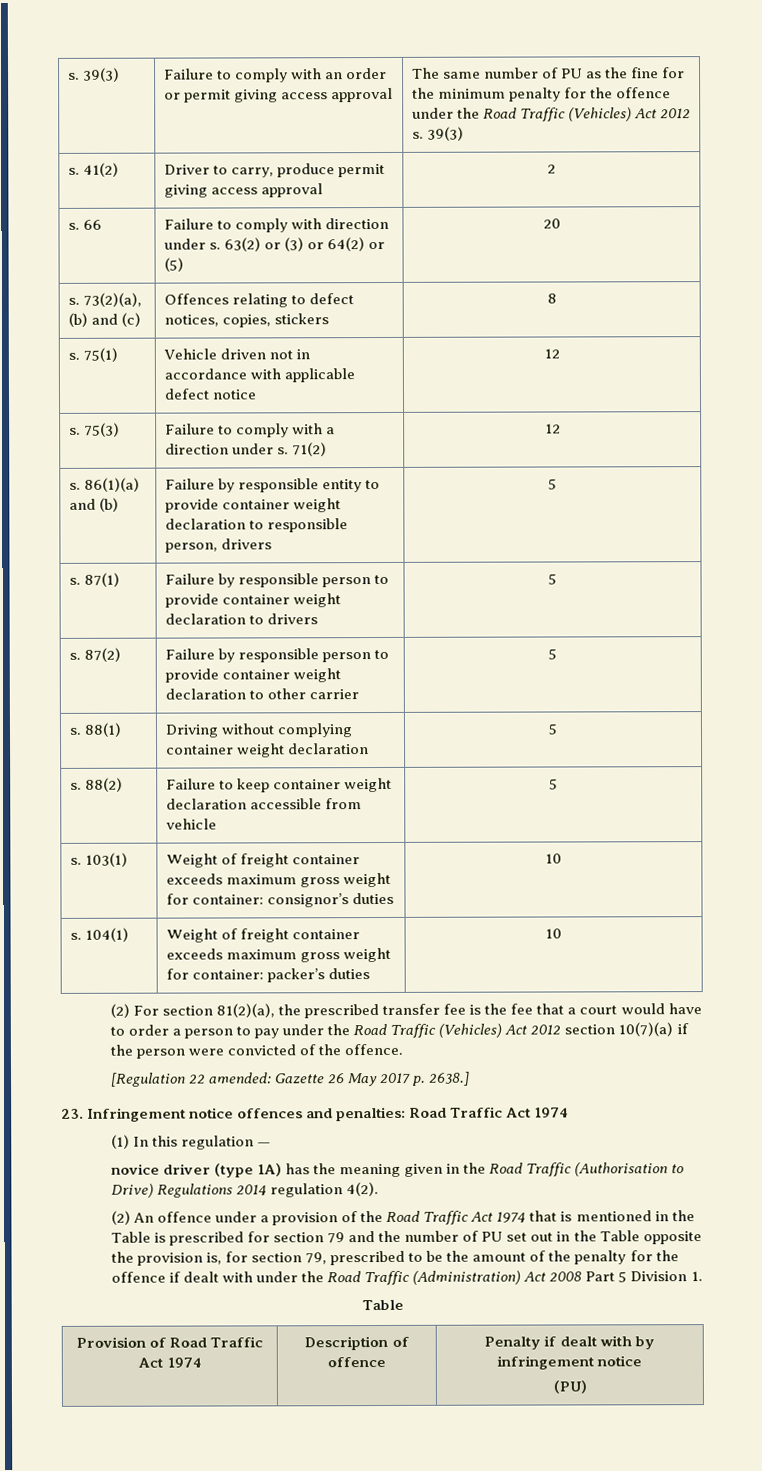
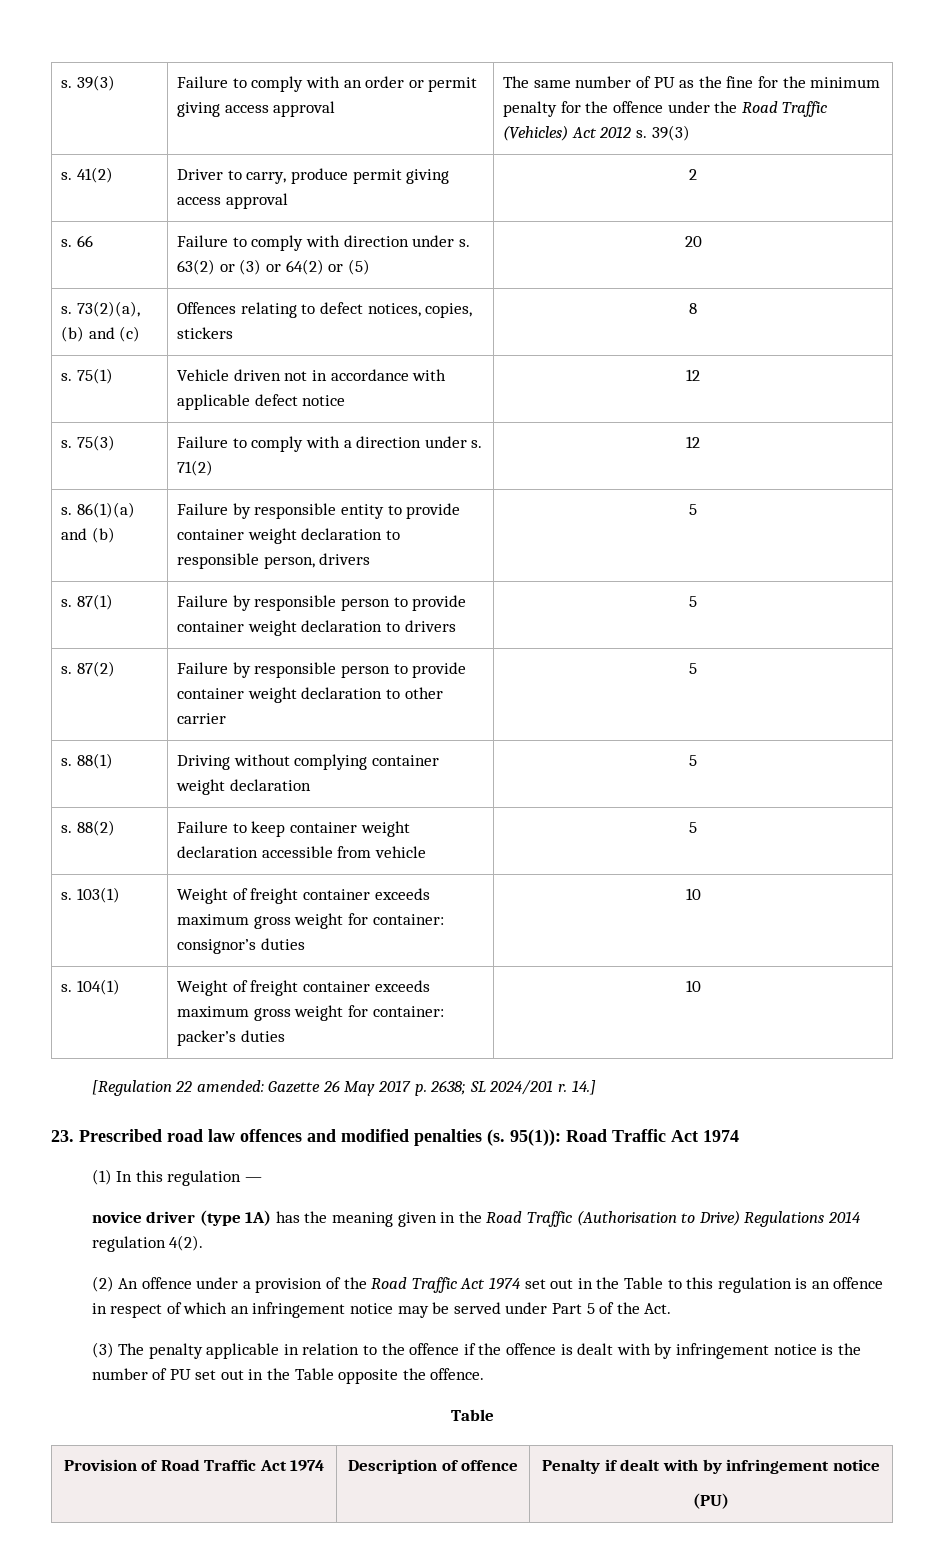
[109,1003,702,1019] [109,1022,689,1039] [109,1043,404,1059] // (2) For section 81(2)(a), the prescribed transfer fee is the fee that a court would have to order a person to pay under the Road Traffic (Vehicles) Act 2012 section 10(7)(a) if the person were convicted of the offence. -> (701, 986) none
[428,1071,471,1086] [61,1106,407,1122] 2638.] // 23. Infringement notice offences and penalties: -> [430,1080,596,1095] [51,1129,561,1146] 2638; SL 2024/201 r. 14.] // 23. Prescribed road law offences and modified penalties (s. 95(1)):
[529,1210,695,1222] [110,1231,376,1246] that is mentioned in the Table is prescribed for section 79 and -> [524,1277,884,1293] [91,1302,672,1318] [91,1342,834,1359] set out in the Table to this regulation is an offence in respect of which an infringement notice may be served under Part 5 of the Act. // (3) The penalty applicable in relation to the offence if the offence is dealt with by infringement notice is
[136,1250,679,1266] [110,1270,703,1286] provision is, for section 79, prescribed to be the amount of the penalty for the offence if dealt with under the Road Traffic (Administration) Act 2008 Part 5 Division 1. -> [430,1368,485,1380] offence.

